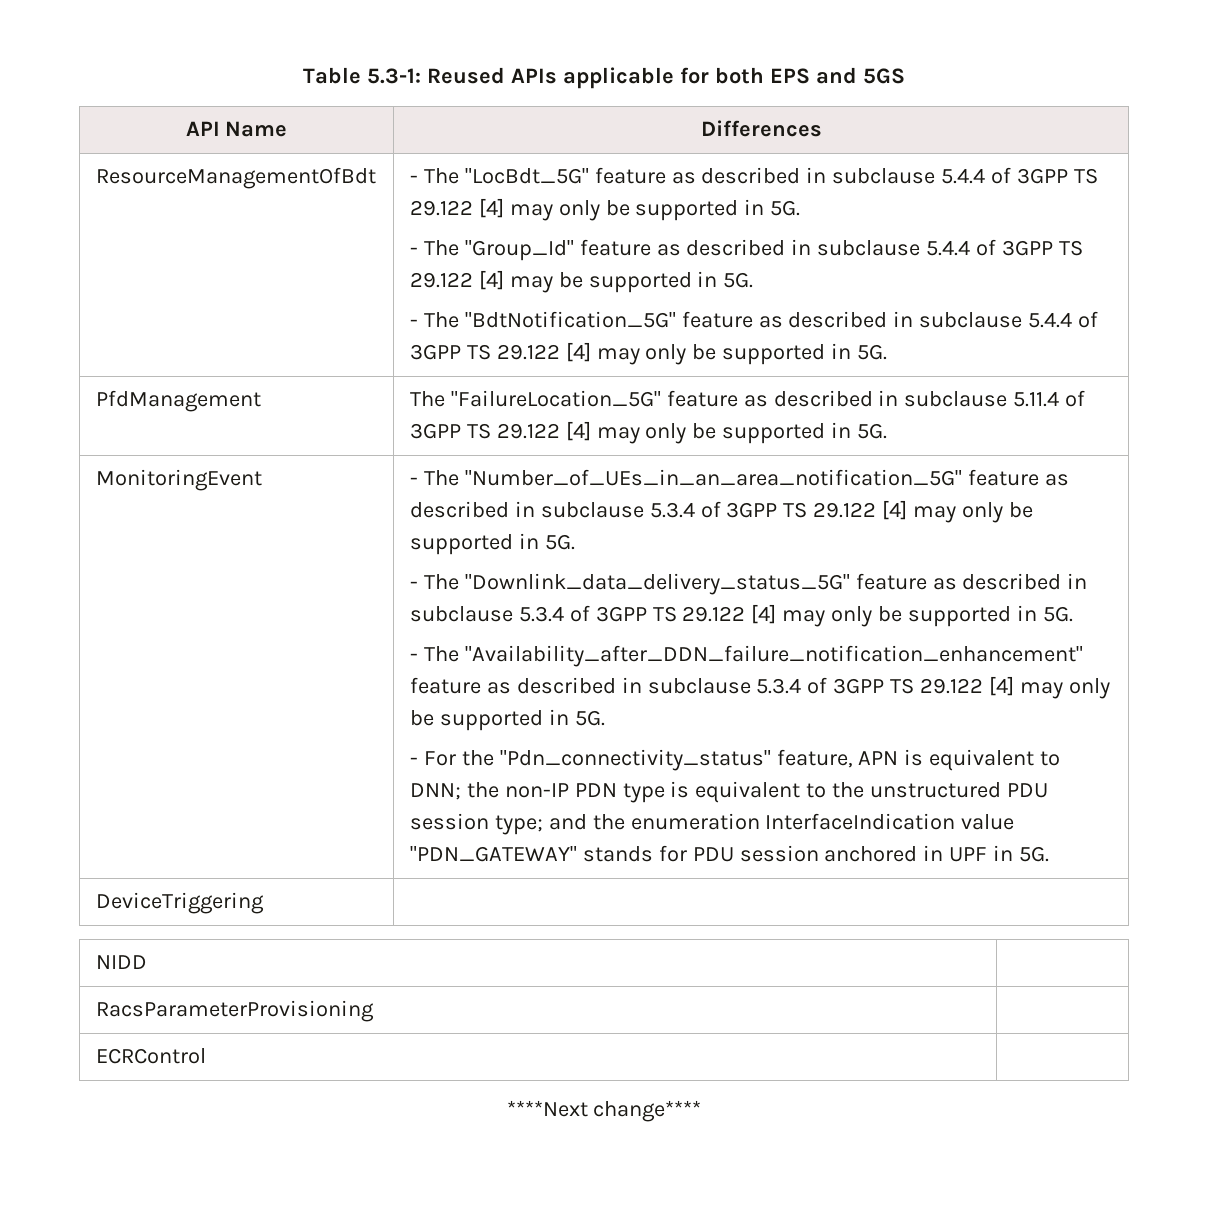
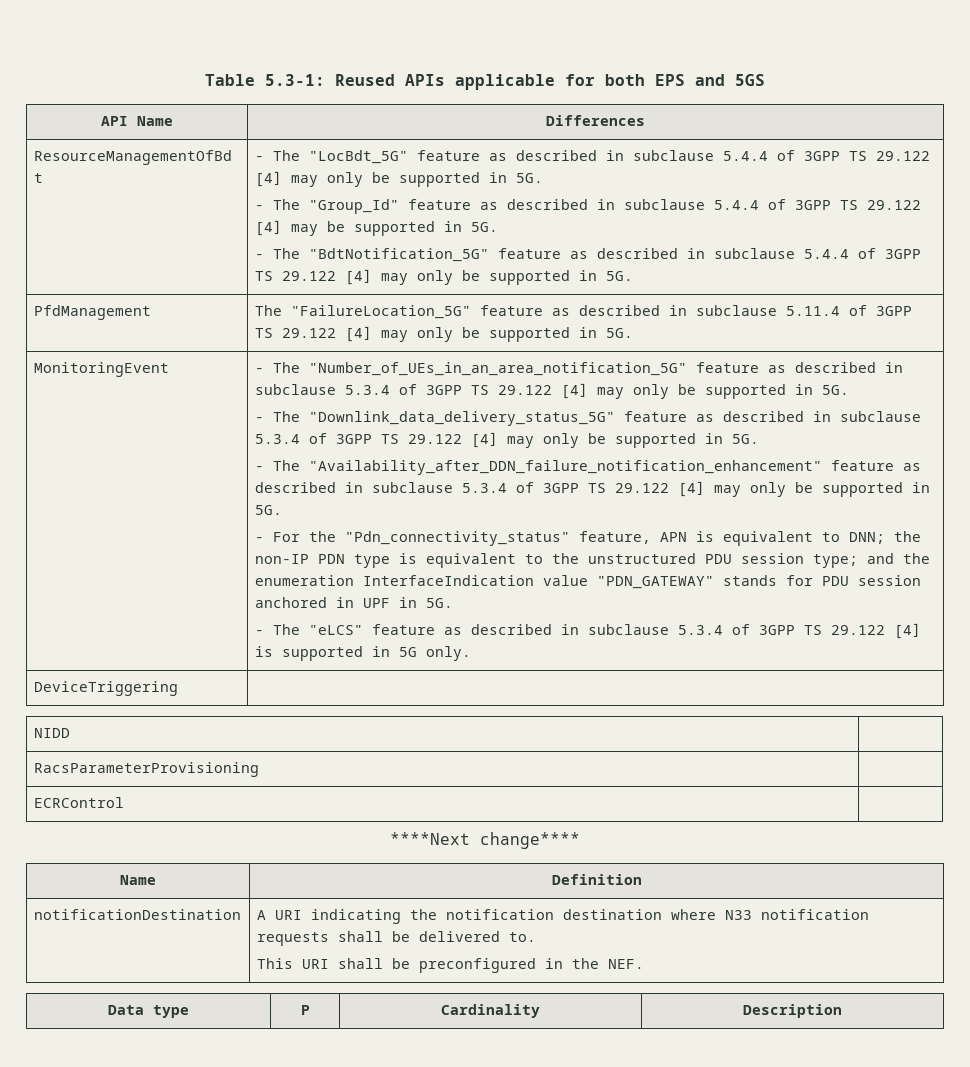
(1050, 854) none -> [255,623,922,639] [255,646,472,661] // - The "eLCS" feature as described in subclause 5.3.4 of 3GPP TS 29.122 [4] is supported in 5G only.
(702, 1111) none -> [120,875,156,885] [551,874,642,885] [34,909,242,920] [257,909,870,924] [257,931,537,946] [257,958,645,973] [108,1005,189,1018] [300,1005,310,1015] [441,1004,540,1018] [743,1004,842,1018] // Name | Definition // notificationDestination | A URI indicating the notification destination where N33 notification requests shall be delivered to. // This URI shall be preconfigured in the NEF. // Data type | P | Cardinality | Description

